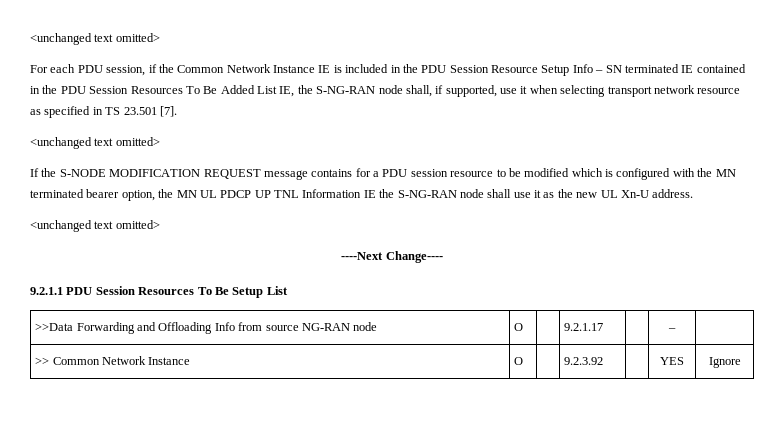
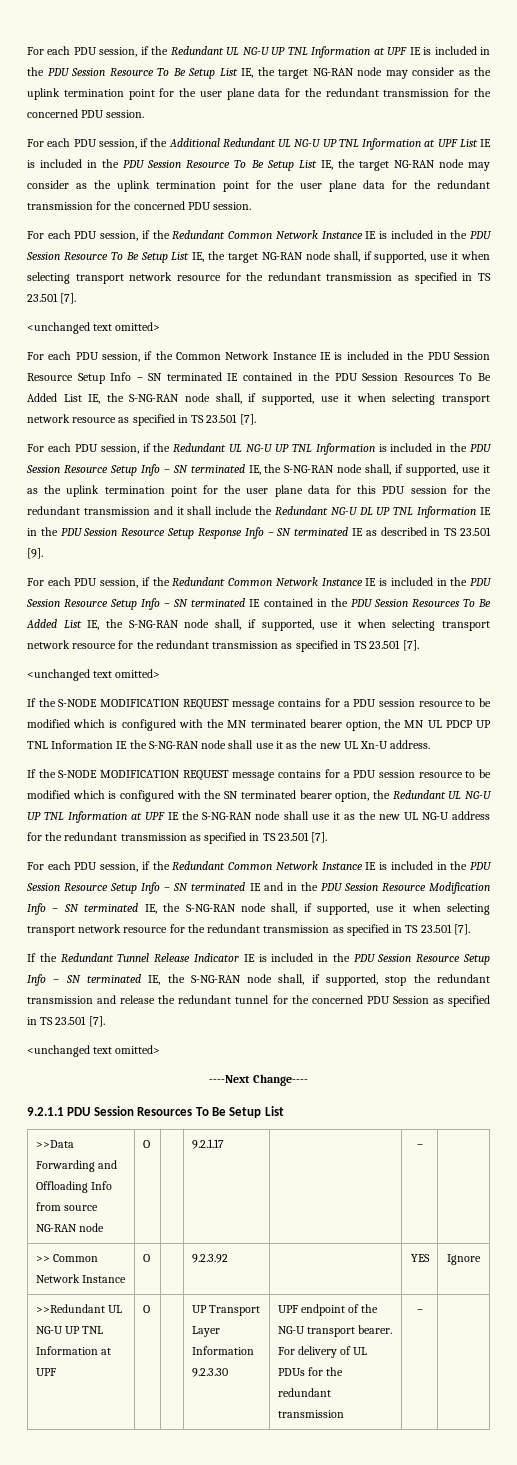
(30, 39) none -> [27,46,490,58] [27,67,491,79] [27,88,492,100] [27,109,145,118] [27,138,491,150] [27,159,490,171] [27,180,490,192] [27,201,252,210] [27,230,493,241] [26,251,490,263] [27,272,491,284] [27,293,77,304] For each PDU session, if the Redundant UL NG-U UP TNL Information at UPF IE is included in the PDU Session Resource To Be Setup List IE, the target NG-RAN node may consider as the uplink termination point for the user plane data for the redundant transmission for the concerned PDU session. // For each PDU session, if the Additional Redundant UL NG-U UP TNL Information at UPF List IE is included in the PDU Session Resource To Be Setup List IE, the target NG-RAN node may consider as the uplink termination point for the user plane data for the redundant transmission for the concerned PDU session. // For each PDU session, if the Redundant Common Network Instance IE is included in the PDU Session Resource To Be Setup List IE, the target NG-RAN node shall, if supported, use it when selecting transport network resource for the redundant transmission as specified in TS 23.501 [7]. //
(177, 111) none -> [27,443,492,455] [26,464,491,476] [27,485,491,497] [27,506,492,518] [27,527,491,539] [27,548,43,559] [27,577,493,588] [26,598,491,610] [26,619,490,631] [27,640,419,652] // For each PDU session, if the Redundant UL NG-U UP TNL Information is included in the PDU Session Resource Setup Info – SN terminated IE, the S-NG-RAN node shall, if supported, use it as the uplink termination point for the user plane data for this PDU session for the redundant transmission and it shall include the Redundant NG-U DL UP TNL Information IE in the PDU Session Resource Setup Response Info – SN terminated IE as described in TS 23.501 [9]. // For each PDU session, if the Redundant Common Network Instance IE is included in the PDU Session Resource Setup Info – SN terminated IE contained in the PDU Session Resources To Be Added List IE, the S-NG-RAN node shall, if supported, use it when selecting transport network resource for the redundant transmission as specified in TS 23.501 [7].
(694, 193) none -> [27,769,491,781] [27,790,492,802] [27,811,491,823] [27,832,328,844] [27,861,493,872] [26,882,490,894] [27,903,491,915] [27,924,470,936] [27,953,490,965] [27,974,491,986] [27,995,490,1007] [27,1016,105,1027] // If the S-NODE MODIFICATION REQUEST message contains for a PDU session resource to be modified which is configured with the SN terminated bearer option, the Redundant UL NG-U UP TNL Information at UPF IE the S-NG-RAN node shall use it as the new UL NG-U address for the redundant transmission as specified in TS 23.501 [7]. // For each PDU session, if the Redundant Common Network Instance IE is included in the PDU Session Resource Setup Info – SN terminated IE and in the PDU Session Resource Modification Info – SN terminated IE, the S-NG-RAN node shall, if supported, use it when selecting transport network resource for the redundant transmission as specified in TS 23.501 [7]. // If the Redundant Tunnel Release Indicator IE is included in the PDU Session Resource Setup Info – SN terminated IE, the S-NG-RAN node shall, if supported, stop the redundant transmission and release the redundant tunnel for the concerned PDU Session as specified in TS 23.501 [7].
(741, 362) none -> [35,1304,122,1313] [35,1326,104,1334] [35,1346,111,1355] [35,1368,56,1376] [142,1305,150,1313] [191,1305,260,1316] [191,1326,220,1337] [191,1346,254,1355] [191,1368,228,1377] [277,1304,379,1316] [277,1325,393,1337] [277,1346,368,1358] [277,1367,344,1376] [277,1388,331,1397] [277,1410,344,1418] [416,1309,423,1313] // >>Redundant UL NG-U UP TNL Information at UPF | O | | UP Transport Layer Information 9.2.3.30 | UPF endpoint of the NG-U transport bearer. For delivery of UL PDUs for the redundant transmission | – |

